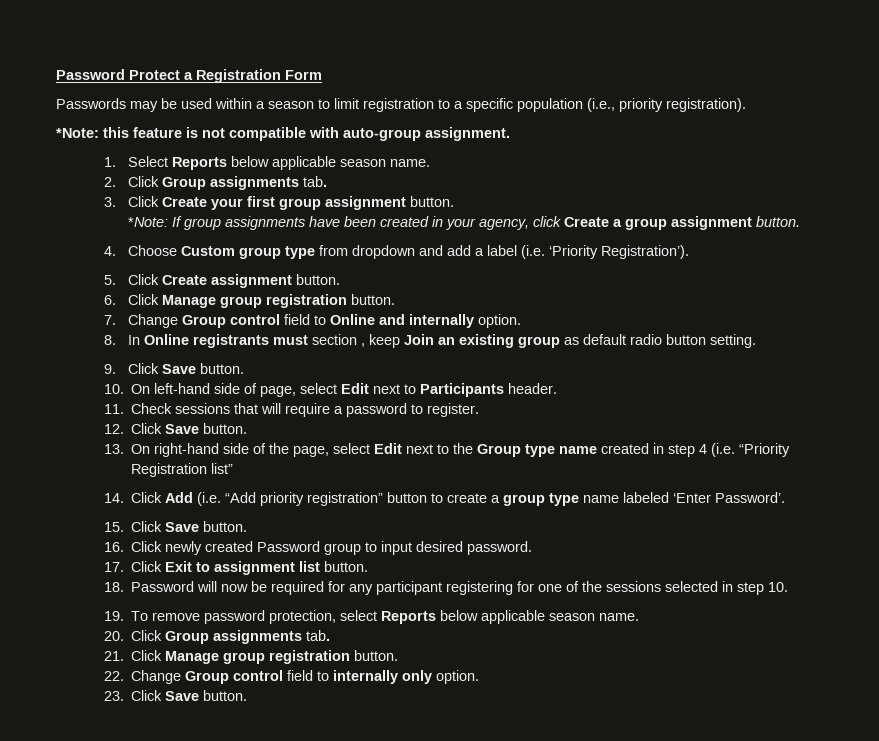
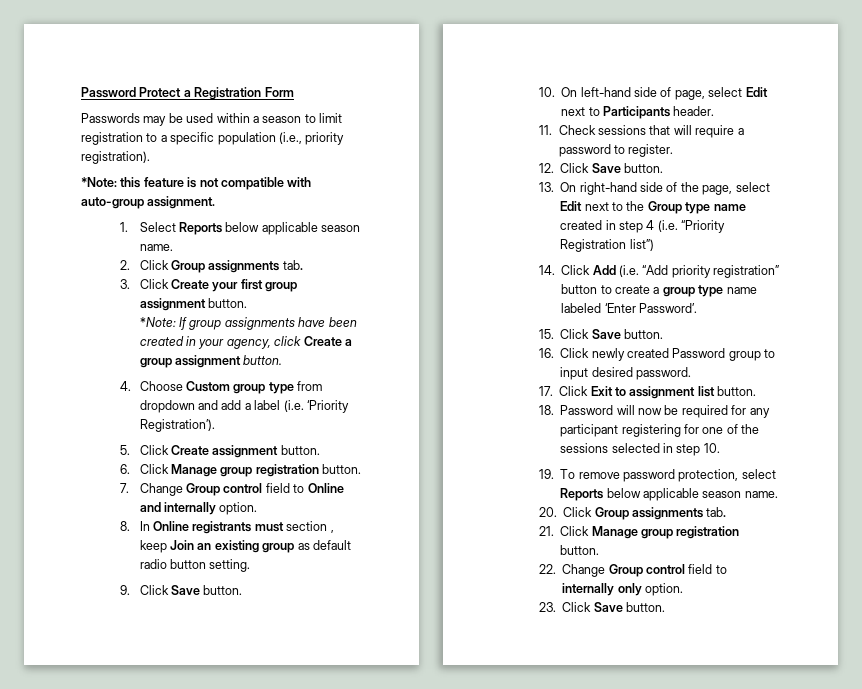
[211,463,234,474] list” -> [629,239,654,251] list”)

